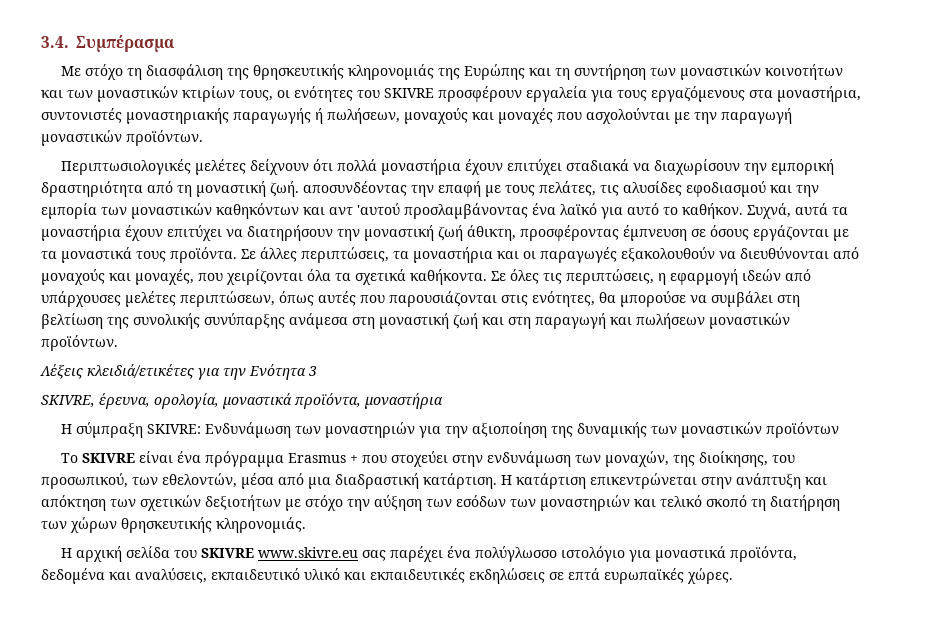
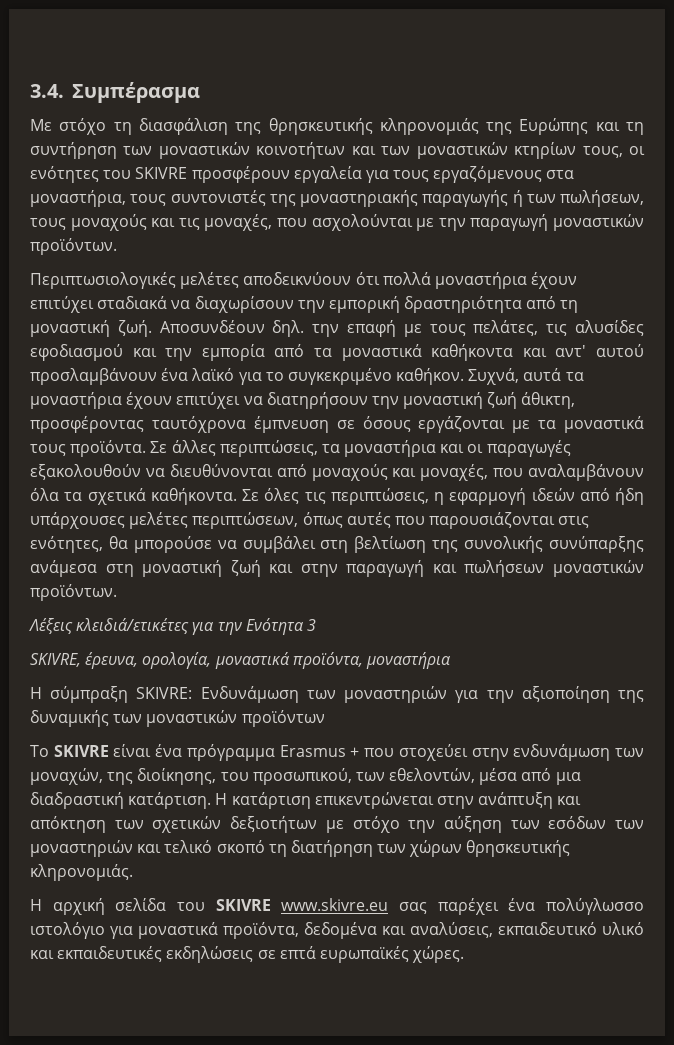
[182,86,235,102] κτιρίων -> [514,142,577,159] κτηρίων
[41,108,553,124] συντονιστές μοναστηριακής παραγωγής ή πωλήσεων, μοναχούς και μοναχές -> [130,190,644,207] [30,214,273,231] τους συντονιστές της μοναστηριακής παραγωγής ή των πωλήσεων, τους μοναχούς και τις μοναχές,
[249,159,309,175] δείχνουν -> [243,272,352,285] αποδεικνύουν
[303,181,407,196] αποσυνδέοντας -> [159,320,305,337] Αποσυνδέουν δηλ.
[101,203,528,219] των μοναστικών καθηκόντων και αντ 'αυτού προσλαμβάνοντας -> [274,344,645,361] [30,368,157,385] από τα μοναστικά καθήκοντα και αντ' αυτού προσλαμβάνουν
[627,203,678,215] αυτό το -> [265,368,392,385] το συγκεκριμένο
(619, 233) none -> [151,416,246,433] ταυτόχρονα
[226,269,303,285] χειρίζονται -> [528,464,644,481] αναλαμβάνουν
(811, 275) none -> [615,488,644,505] ήδη
[508,317,531,329] στη -> [300,564,338,577] στην

